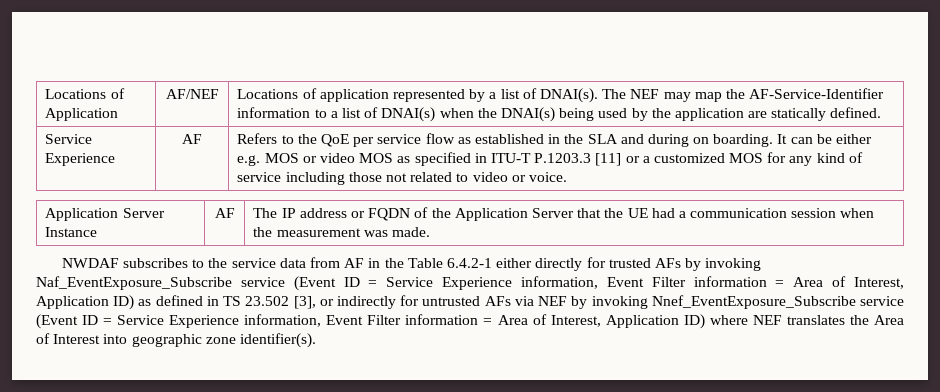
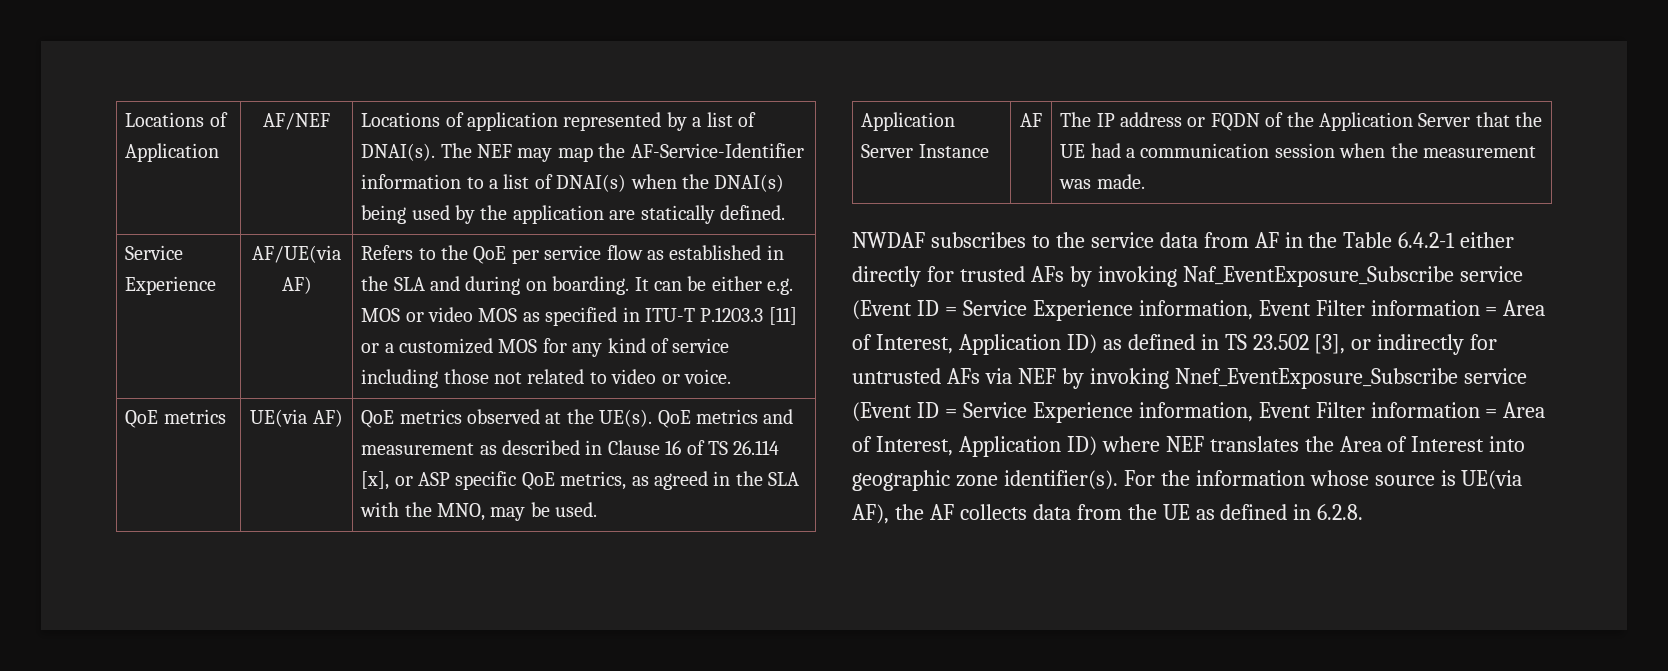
[182,134,202,144] AF -> [252,245,341,263] [281,276,312,294] AF/UE(via AF)
(567, 177) none -> [125,409,226,428] [250,409,343,427] [361,409,794,428] [361,440,780,455] [361,471,800,490] [360,502,598,521] // QoE metrics | UE(via AF) | QoE metrics observed at the UE(s). QoE metrics and measurement as described in Clause 16 of TS 26.114 [x], or ASP specific QoE metrics, as agreed in the SLA with the MNO, may be used.
(316, 340) none -> [1123,470,1523,490] [852,504,1364,524] For the information whose source is UE(via AF), the AF collects data from the UE as defined in 6.2.8.

